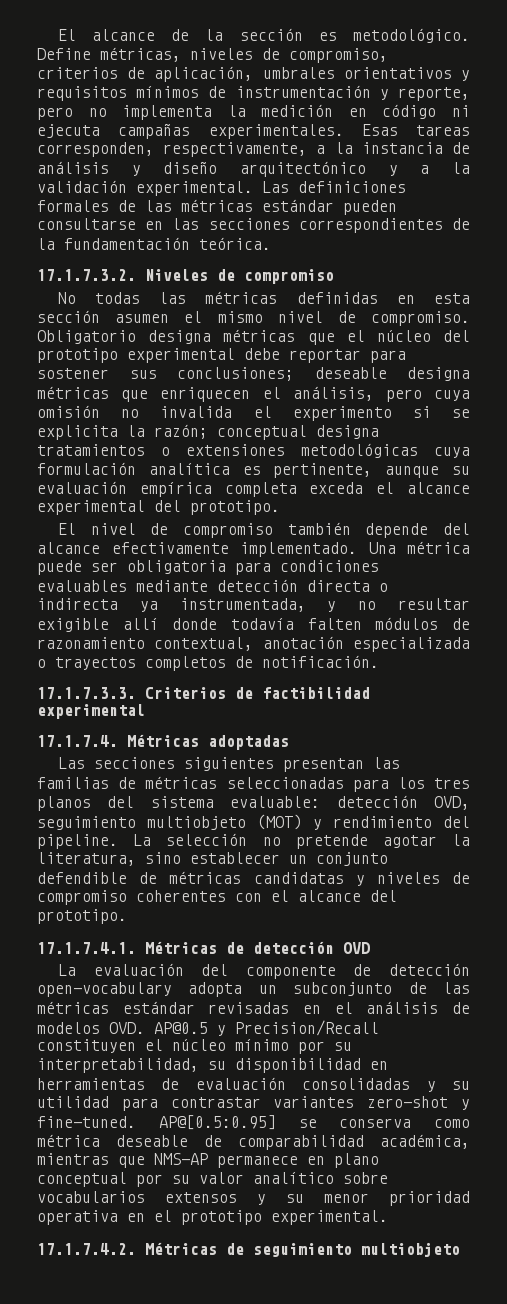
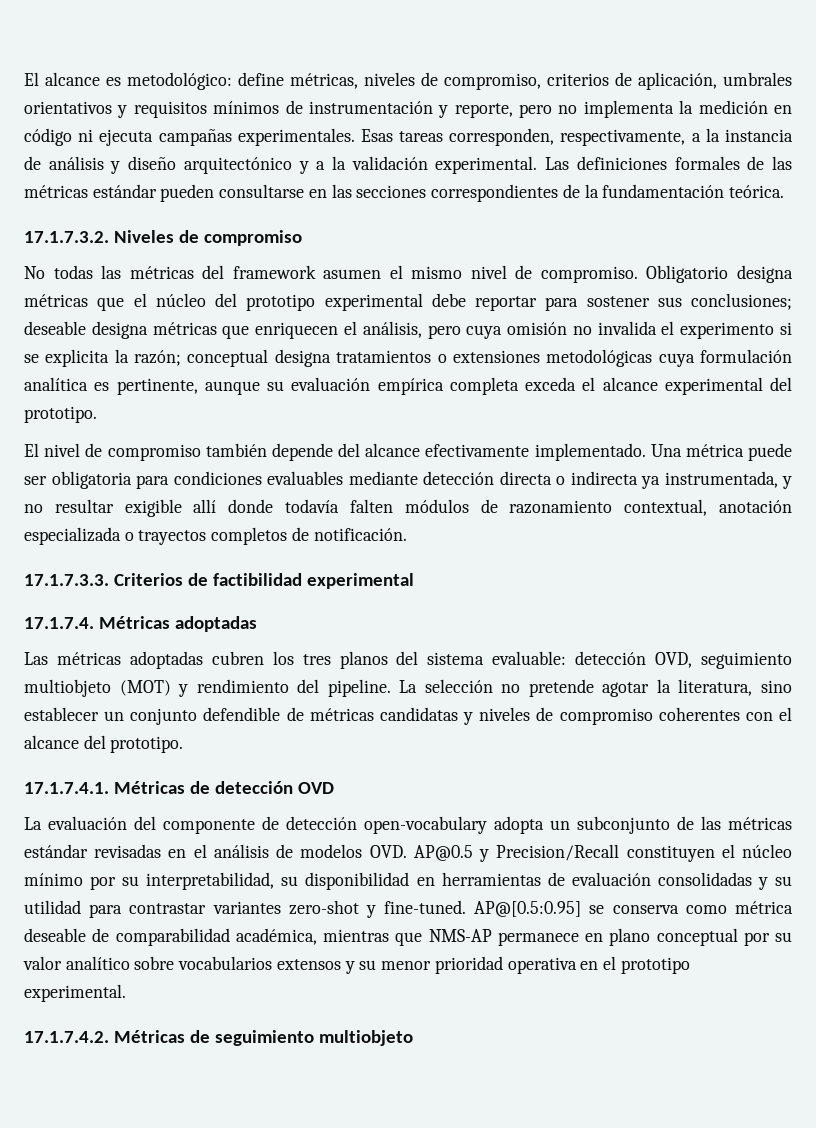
[171,28,470,43] [37,48,91,60] de la sección es metodológico. Define -> [106,72,284,90] es metodológico: define
[296,292,470,304] [37,310,100,323] definidas en esta sección -> [202,265,316,279] del framework
[93,757,400,772] [37,776,389,792] secciones siguientes presentan las familias de métricas seleccionadas para -> [56,651,264,669] métricas adoptadas cubren

